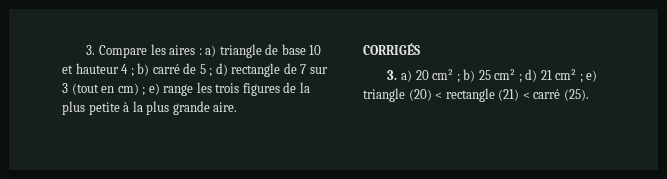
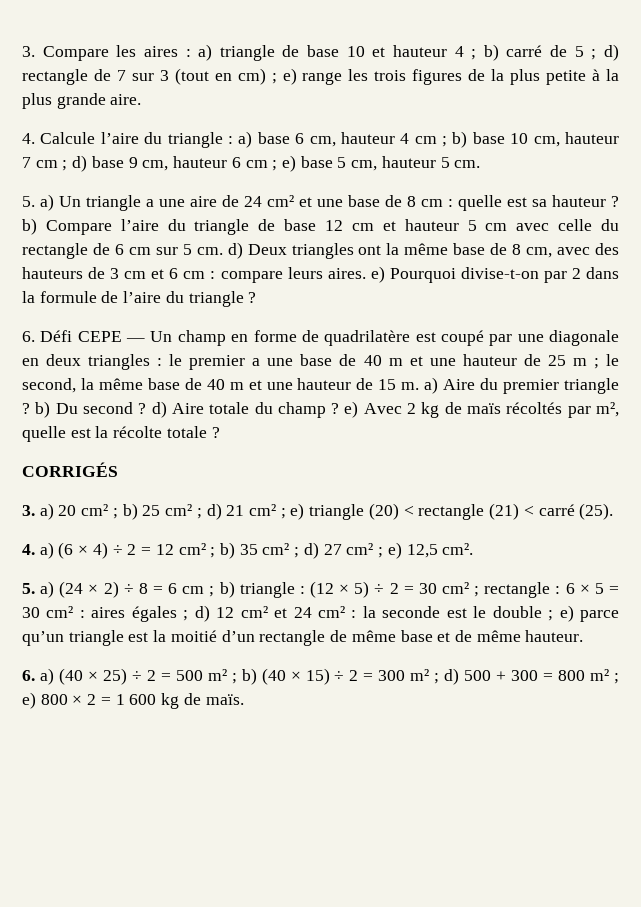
(238, 107) none -> [22,131,620,148] [22,155,481,172] [22,194,619,211] [22,218,620,235] [22,242,619,259] [22,266,619,283] [22,291,257,307] [22,330,619,346] [22,354,620,370] [22,377,619,394] [22,401,619,418] [22,426,220,442] // 4. Calcule l’aire du triangle : a) base 6 cm, hauteur 4 cm ; b) base 10 cm, hauteur 7 cm ; d) base 9 cm, hauteur 6 cm ; e) base 5 cm, hauteur 5 cm. // 5. a) Un triangle a une aire de 24 cm² et une base de 8 cm : quelle est sa hauteur ? b) Compare l’aire du triangle de base 12 cm et hauteur 5 cm avec celle du rectangle de 6 cm sur 5 cm. d) Deux triangles ont la même base de 8 cm, avec des hauteurs de 3 cm et 6 cm : compare leurs aires. e) Pourquoi divise-t-on par 2 dans la formule de l’aire du triangle ? // 6. Défi CEPE — Un champ en forme de quadrilatère est coupé par une diagonale en deux triangles : le premier a une base de 40 m et une hauteur de 25 m ; le second, la même base de 40 m et une hauteur de 15 m. a) Aire du premier triangle ? b) Du second ? d) Aire totale du champ ? e) Avec 2 kg de maïs récoltés par m², quelle est la récolte totale ?
(589, 95) none -> [22,542,474,559] [22,581,619,598] [22,605,619,622] [22,630,584,646] [22,668,619,685] [22,692,244,709] // 4. a) (6 × 4) ÷ 2 = 12 cm² ; b) 35 cm² ; d) 27 cm² ; e) 12,5 cm². // 5. a) (24 × 2) ÷ 8 = 6 cm ; b) triangle : (12 × 5) ÷ 2 = 30 cm² ; rectangle : 6 × 5 = 30 cm² : aires égales ; d) 12 cm² et 24 cm² : la seconde est le double ; e) parce qu’un triangle est la moitié d’un rectangle de même base et de même hauteur. // 6. a) (40 × 25) ÷ 2 = 500 m² ; b) (40 × 15) ÷ 2 = 300 m² ; d) 500 + 300 = 800 m² ; e) 800 × 2 = 1 600 kg de maïs.

